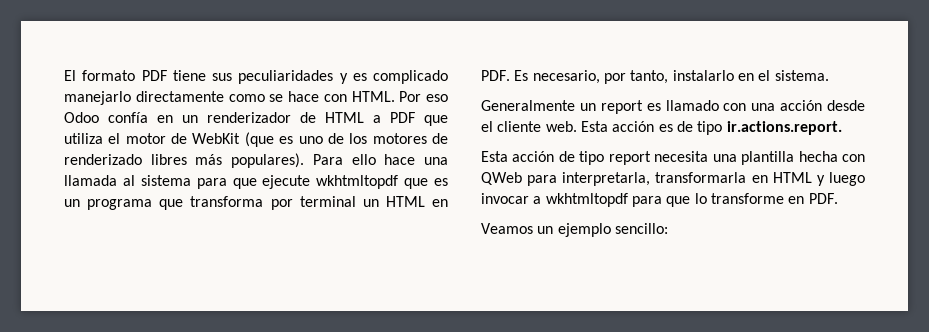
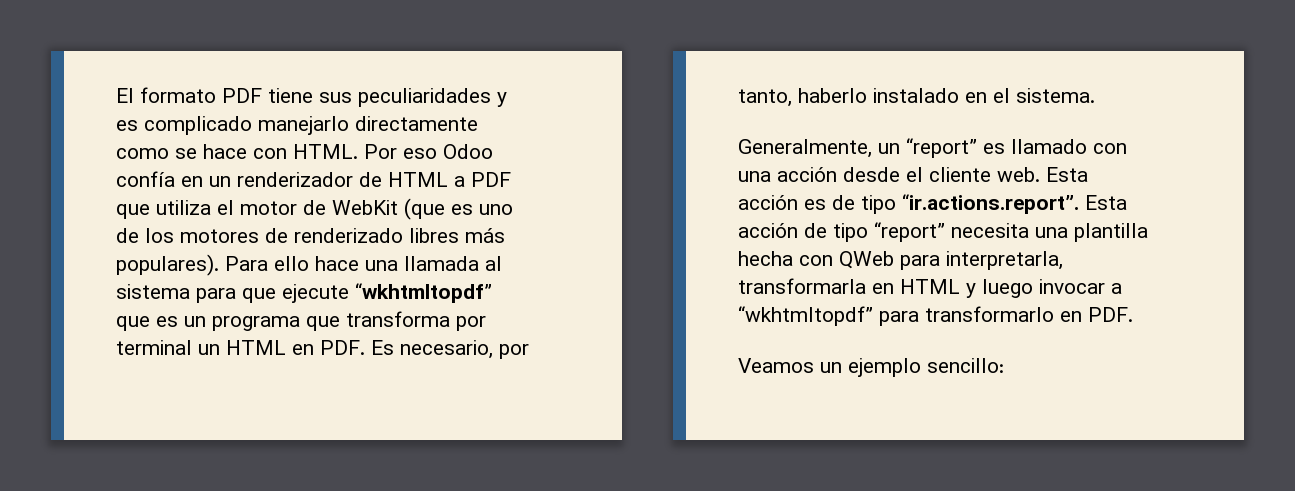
[316,175,399,189] wkhtmltopdf -> [355,283,492,303] “wkhtmltopdf”
[672,70,734,81] instalarlo -> [798,88,959,103] haberlo instalado
[481,100,643,114] Generalmente un report -> [738,138,977,158] Generalmente, un “report”
[726,121,842,135] ir.actions.report. // -> [902,194,1079,214] “ir.actions.report”.
[608,151,651,165] report -> [874,222,945,242] “report”
[545,193,784,207] wkhtmltopdf para que lo transforme -> [738,306,1054,326] “wkhtmltopdf” para transformarlo

